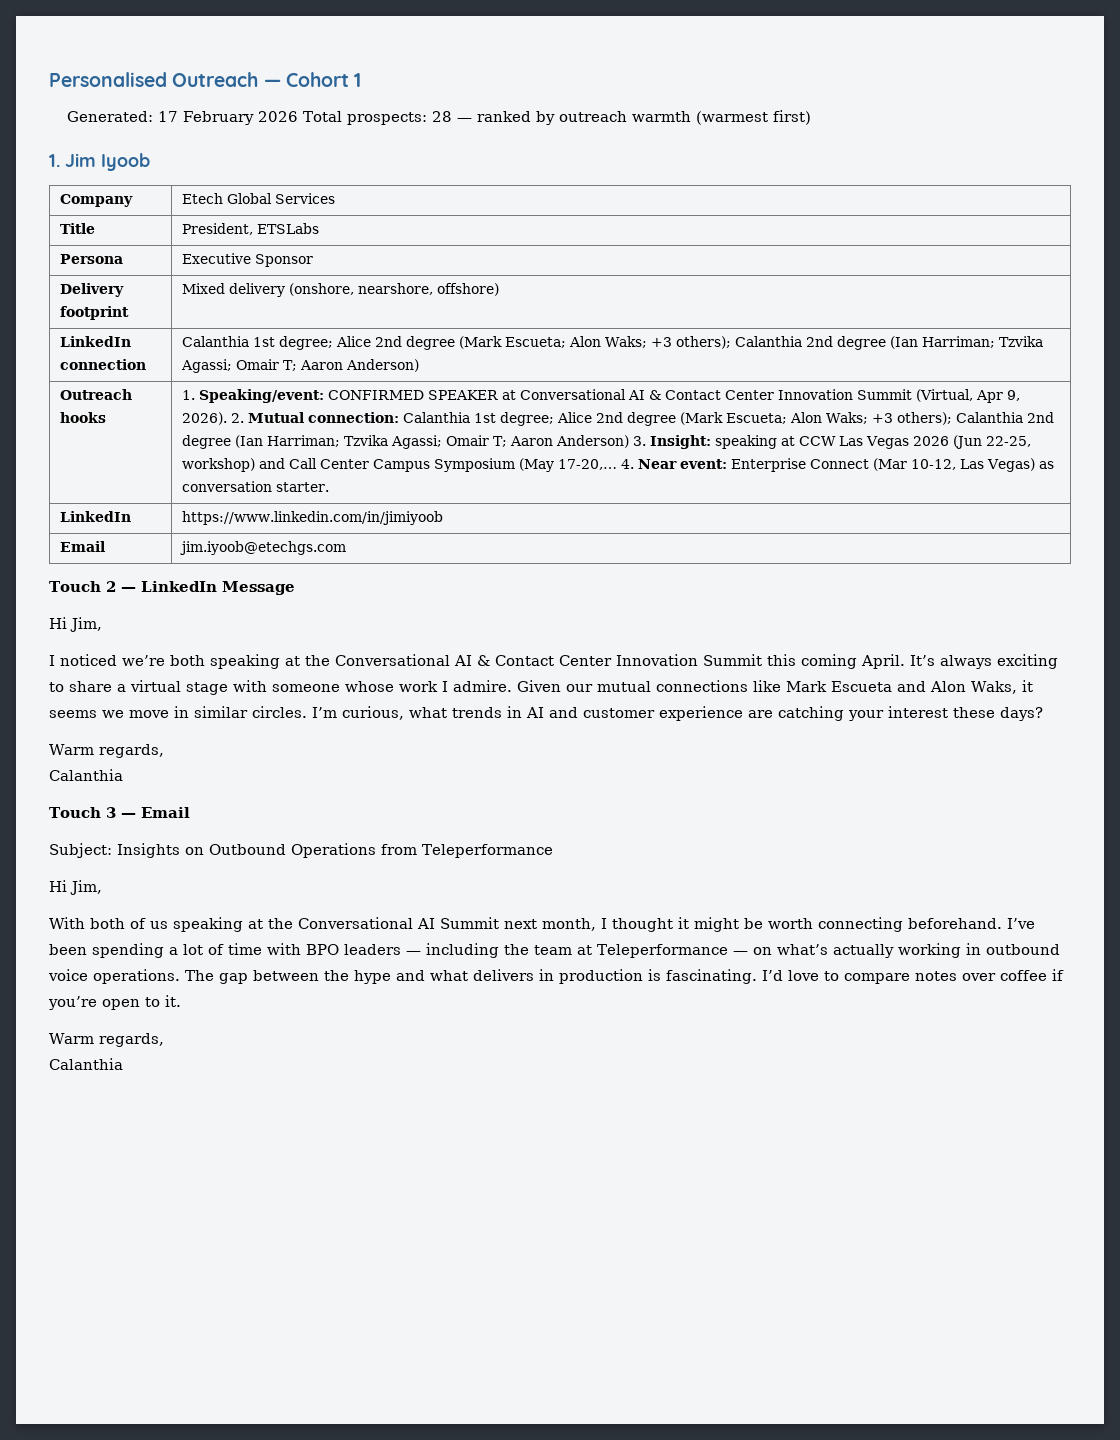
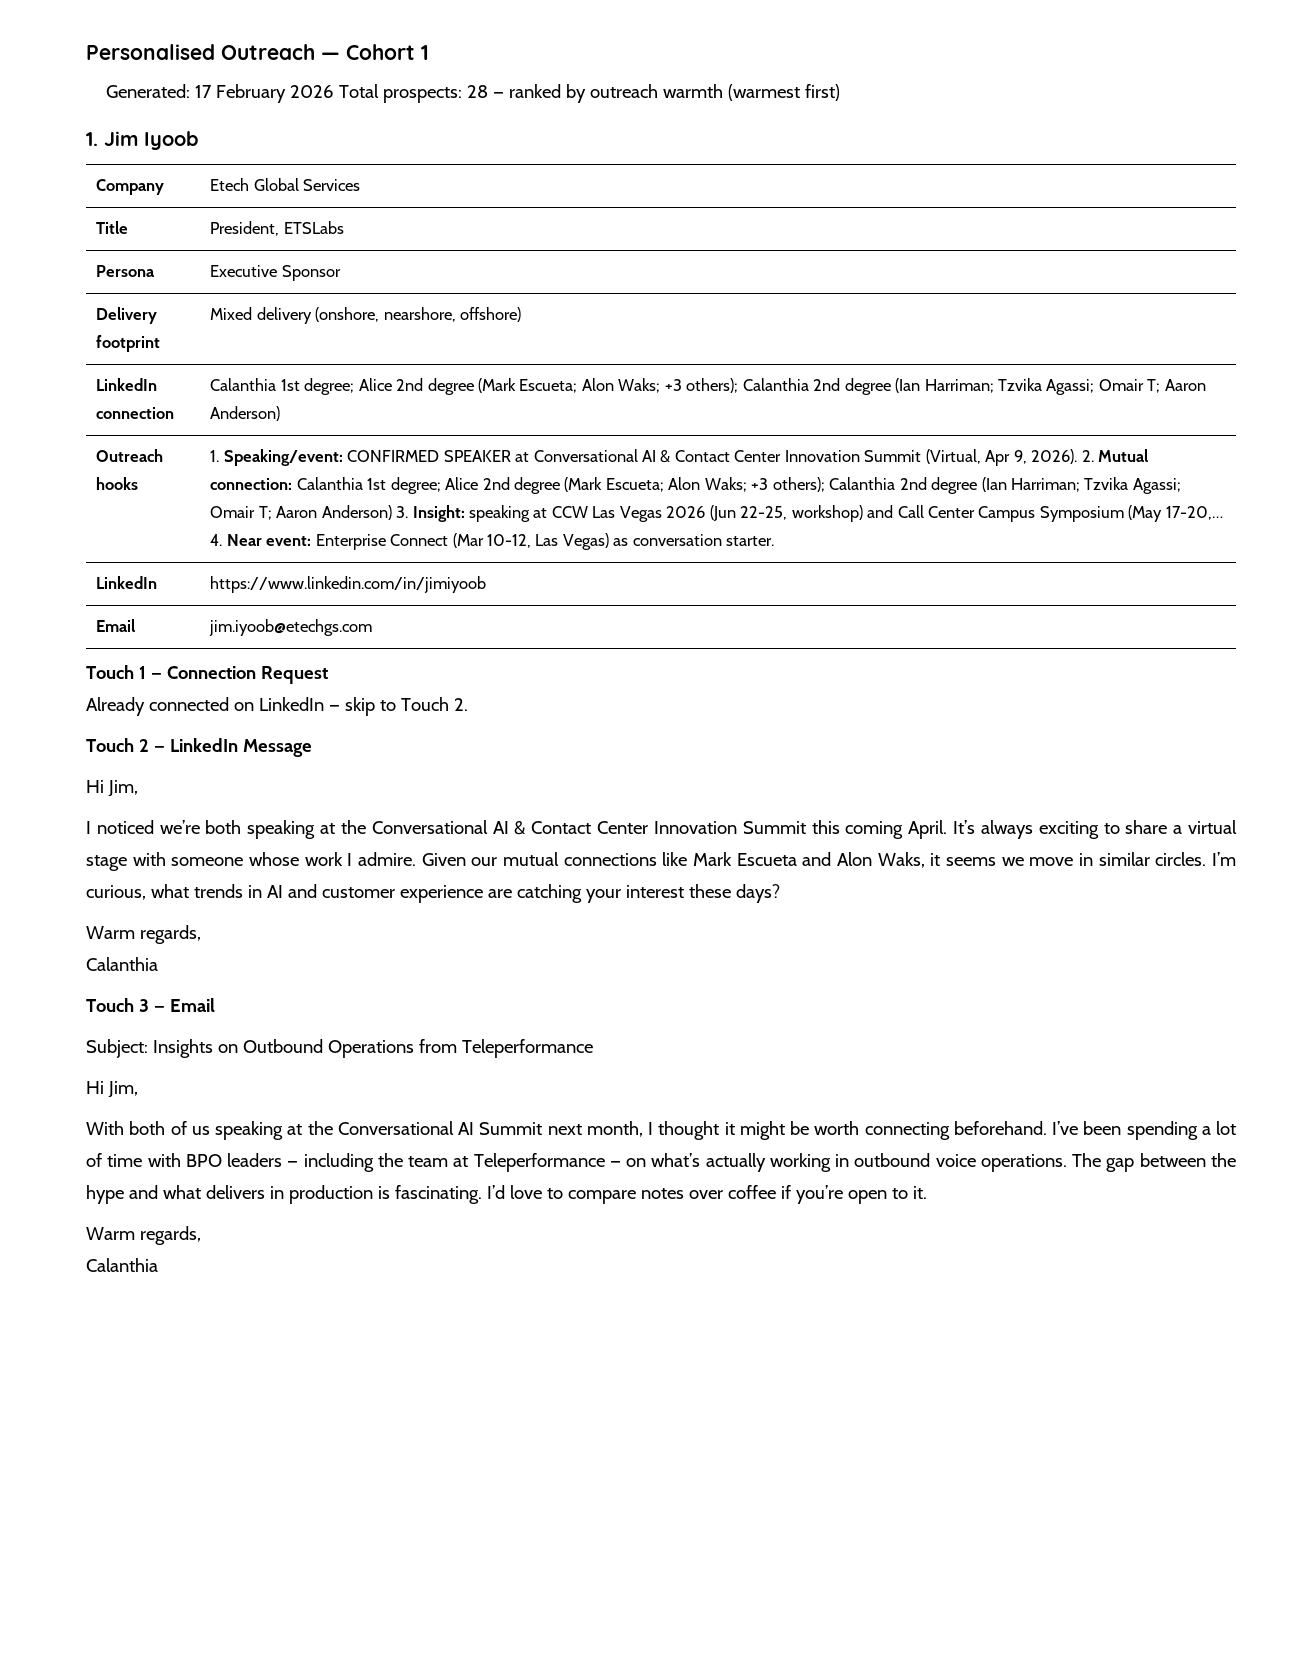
(347, 548) none -> [86,665,328,684] [86,697,468,716] // Touch 1 — Connection Request // Already connected on LinkedIn — skip to Touch 2.

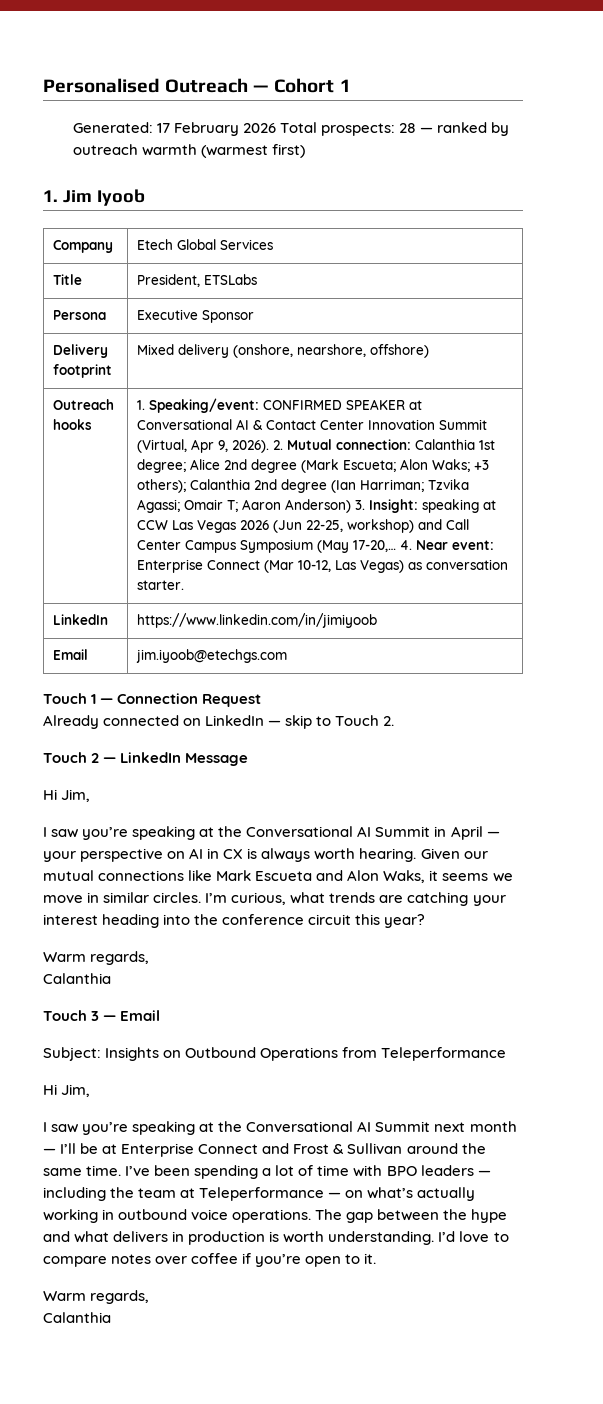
[96,378,158,391] [96,407,175,419] [210,378,1206,395] [210,406,281,421] // LinkedIn connection | Calanthia 1st degree; Alice 2nd degree (Mark Escueta; Alon Waks; +3 others); Calanthia 2nd degree (Ian Harriman; Tzvika Agassi; Omair T; Aaron Anderson) -> (430, 351) none
[96,820,1237,839] [86,852,417,871] noticed we’re both speaking at the Conversational AI & Contact Center Innovation Summit this coming April. It’s always exciting to share a virtual stage with someone whose work I admire. -> [51,826,500,840] [43,848,417,862] saw you’re speaking at the Conversational AI Summit in April — your perspective on AI in CX is always worth hearing.
[247,884,780,903] in AI and customer experience are catching your interest these days? -> [379,892,506,906] [43,914,426,928] are catching your interest heading into the conference circuit this year?
[86,1121,210,1135] With both of us -> [43,1122,129,1135] I saw you’re
[586,1121,1047,1140] month, I thought it might be worth connecting beforehand. -> [469,1121,517,1132] [43,1143,486,1157] [43,1165,122,1176] month — I’ll be at Enterprise Connect and Frost & Sullivan around the same time.
[394,1185,482,1204] fascinating. -> [283,1231,435,1245] worth understanding.

